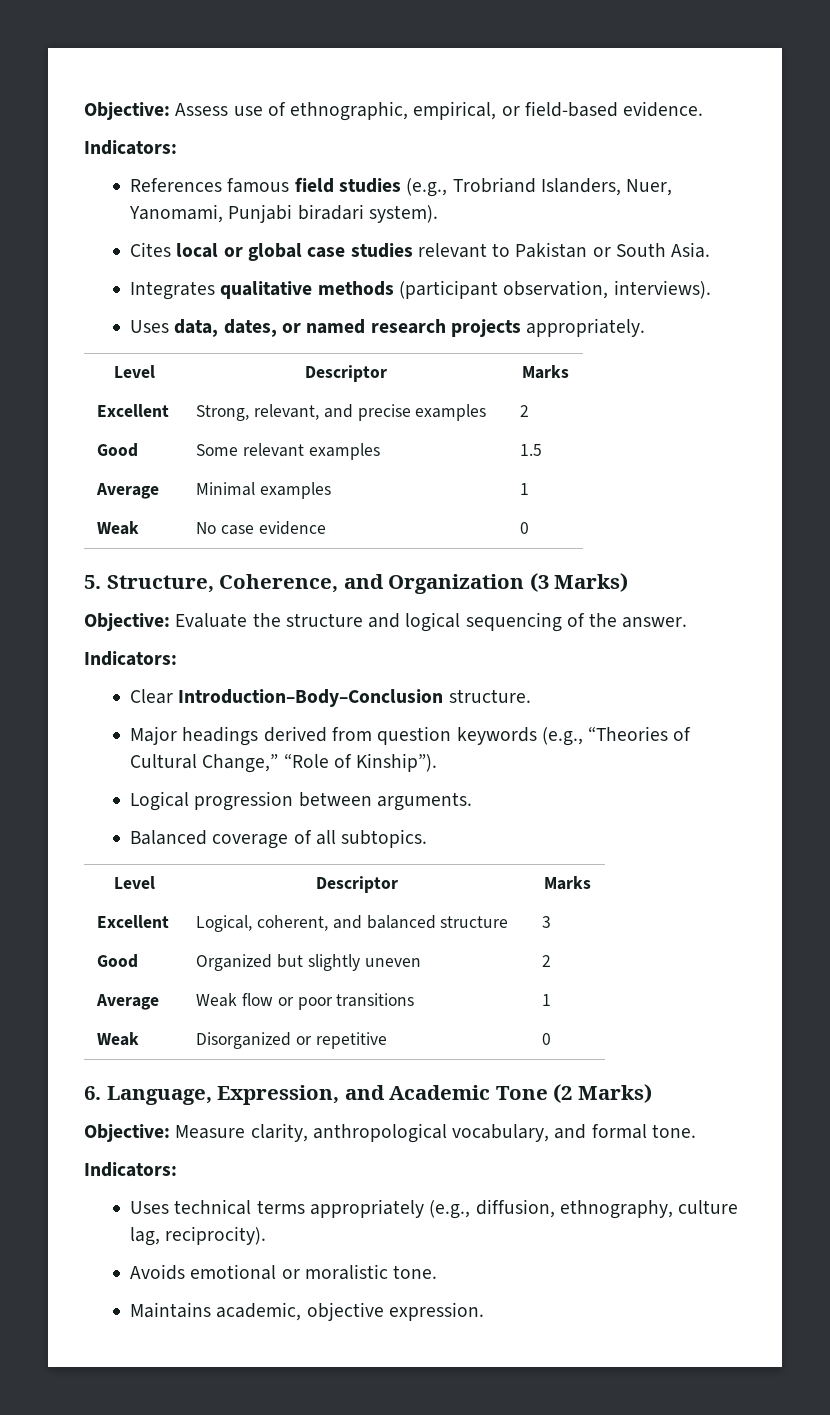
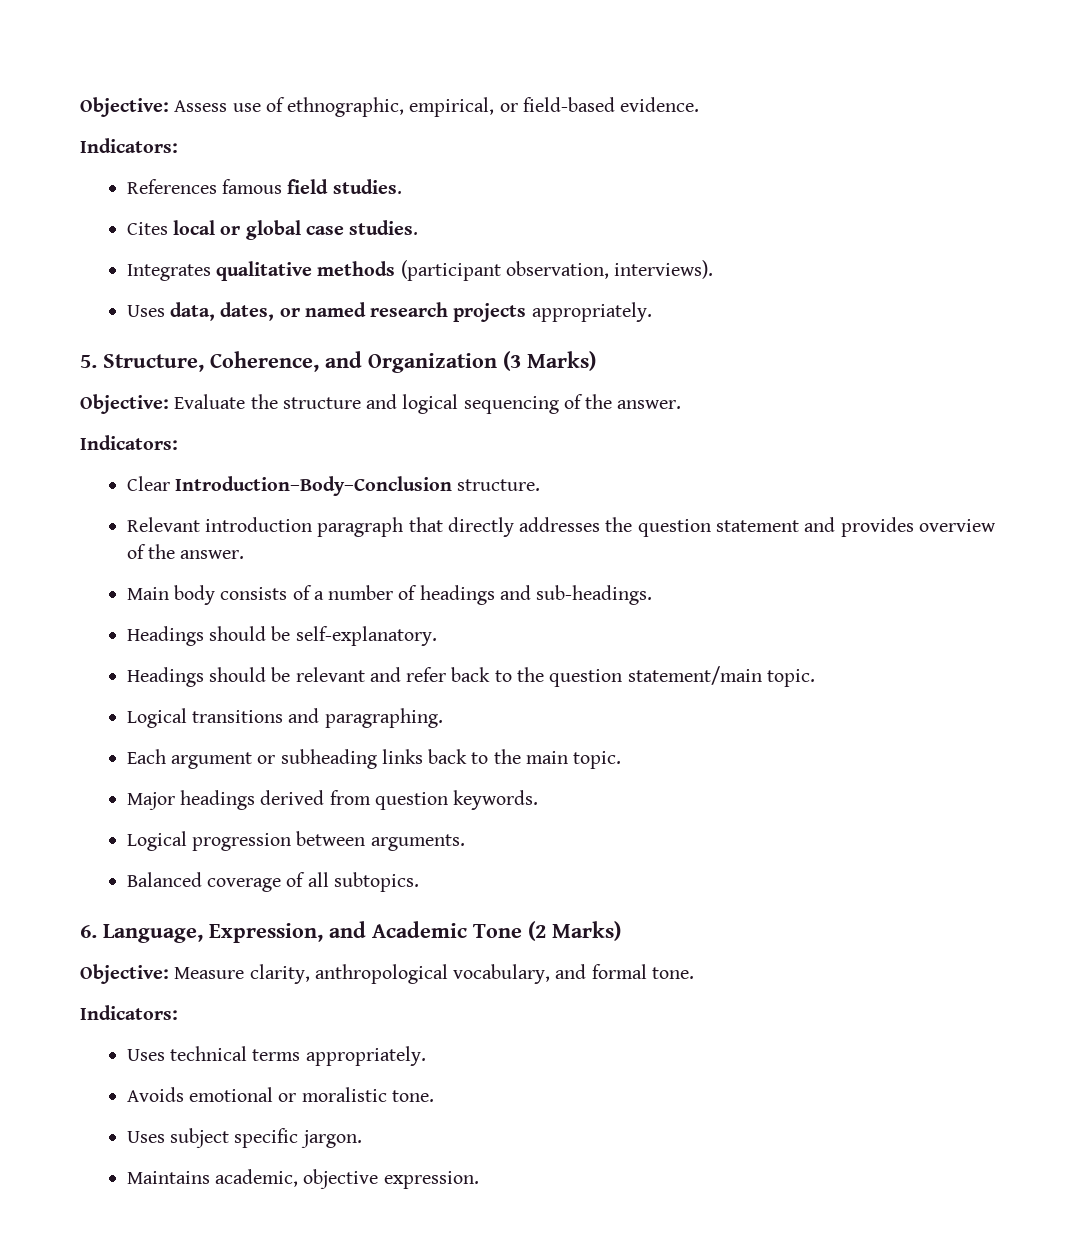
[338,177,673,197] [129,204,438,223] studies (e.g., Trobriand Islanders, Nuer, Yanomami, Punjabi biradari system). -> [332,179,402,194] studies.
[350,242,711,258] studies relevant to Pakistan or South Asia. -> [349,220,419,235] studies.
[113,365,155,378] [304,365,387,382] [521,365,569,379] [97,404,170,417] [196,404,487,421] [520,405,530,417] [97,443,139,457] [196,443,380,460] [520,444,543,456] [96,483,160,499] [196,482,332,499] [520,483,530,495] [97,521,140,535] [196,521,326,535] [520,522,530,534] // Level | Descriptor | Marks // Excellent | Strong, relevant, and precise examples | 2 // Good | Some relevant examples | 1.5 // Average | Minimal examples | 1 // Weak | No case evidence | 0 -> (652, 312) none
(531, 696) none -> [126,517,996,537] [126,544,245,559] [126,585,653,605] [126,626,437,646] [126,666,815,687] [126,708,443,728] [126,749,622,769] // Relevant introduction paragraph that directly addresses the question statement and provides overview of the answer. // Main body consists of a number of headings and sub-headings. // Headings should be self-explanatory. // Headings should be relevant and refer back to the question statement/main topic. // Logical transitions and paragraphing. // Each argument or subheading links back to the main topic.
[456,726,692,746] [130,753,438,773] keywords (e.g., “Theories of Cultural Change,” “Role of Kinship”). -> [453,790,539,810] keywords.
[113,876,155,889] [315,876,398,893] [543,876,591,890] [97,915,170,928] [196,915,509,932] [542,916,552,928] [97,954,139,968] [196,954,421,971] [542,955,552,967] [96,994,160,1010] [196,993,415,1010] [542,994,552,1006] [97,1032,140,1046] [196,1032,387,1049] [542,1033,552,1045] // Level | Descriptor | Marks // Excellent | Logical, coherent, and balanced structure | 3 // Good | Organized but slightly uneven | 2 // Average | Weak flow or poor transitions | 1 // Weak | Disorganized or repetitive | 0 -> (419, 882) none
[309,1199,739,1219] [130,1226,267,1246] appropriately (e.g., diffusion, ethnography, culture lag, reciprocity). -> [305,1046,426,1066] appropriately.
(438, 1272) none -> [126,1128,362,1148] // Uses subject specific jargon.

